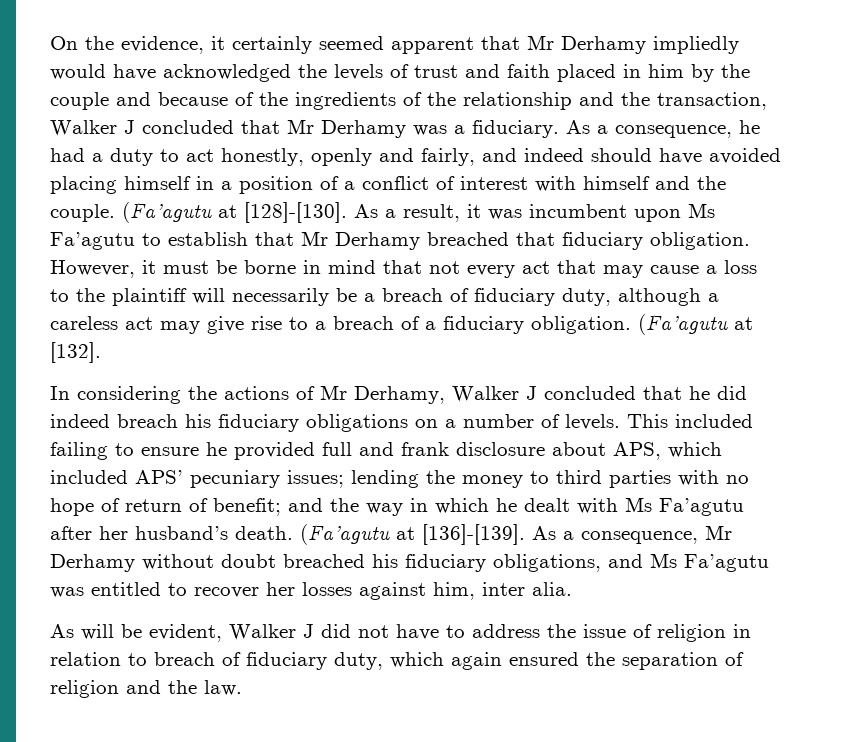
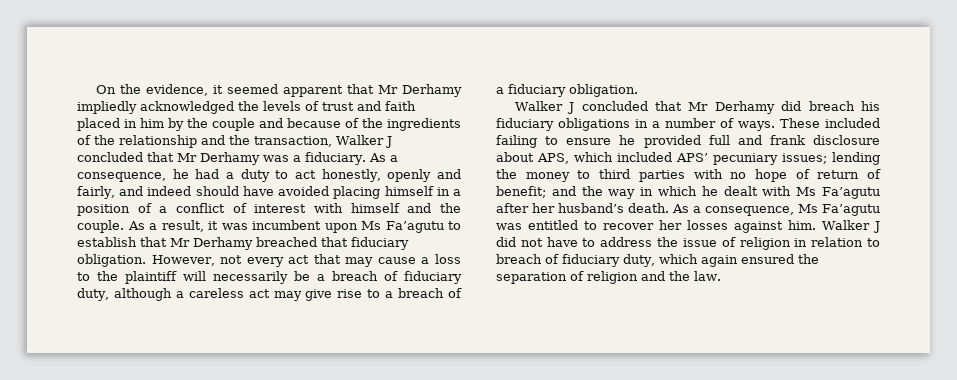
[232,36,312,54] certainly -> (223, 89) none
[50,64,156,80] would have -> (137, 107) none
[122,202,347,223] (Fa’agutu at [128]-[130]. -> (124, 226) none
[142,260,422,274] it must be borne in mind that -> (215, 260) none
[638,314,753,335] [50,342,101,363] [50,385,747,404] [50,414,110,428] (Fa’agutu at [132]. // In considering the actions of Mr Derhamy, Walker J concluded that he did indeed -> [514,101,802,114] // Walker J concluded that Mr Derhamy did
[415,419,438,428] on -> [635,119,648,128] in
[565,414,668,430] levels. This -> [738,118,820,131] ways. These
[300,524,732,545] [50,554,643,572] (Fa’agutu at [136]-[139]. As a consequence, Mr Derhamy without doubt breached his fiduciary obligations, and -> [672,204,794,216] As a consequence,
[433,582,572,600] [50,624,222,642] him, inter alia. // As will be evident, -> [788,220,817,230] him.

